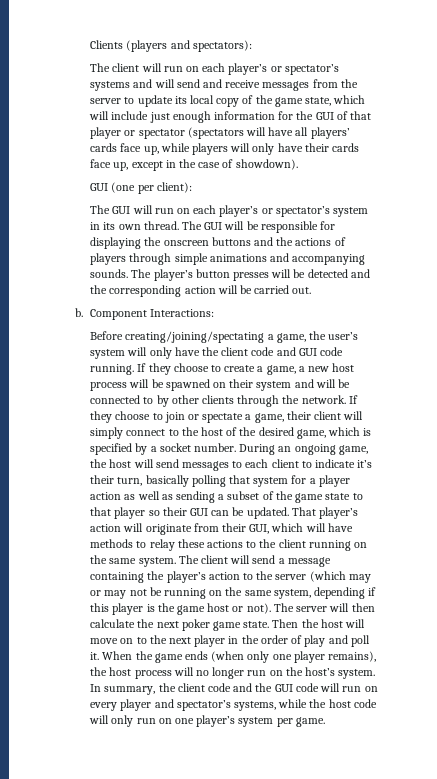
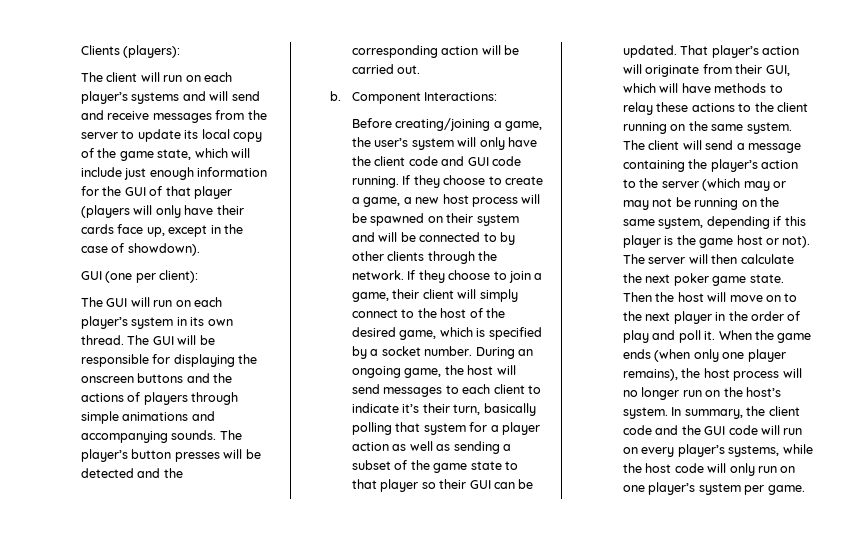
[126,40,252,52] (players and spectators): -> [123,45,181,58] (players):
[270,64,339,75] or spectator’s -> (129, 97) none
[124,127,350,139] [90,143,228,155] or spectator (spectators will have all players’ cards face up, while players -> [81,205,131,218] (players
[261,206,330,217] or spectator’s -> (129, 322) none
[125,331,265,343] creating/joining/spectating -> [395,118,491,131] creating/joining
[187,413,244,423] or spectate -> (531, 277) none
[120,699,231,711] player and spectator’s -> [677,444,725,457] player’s

